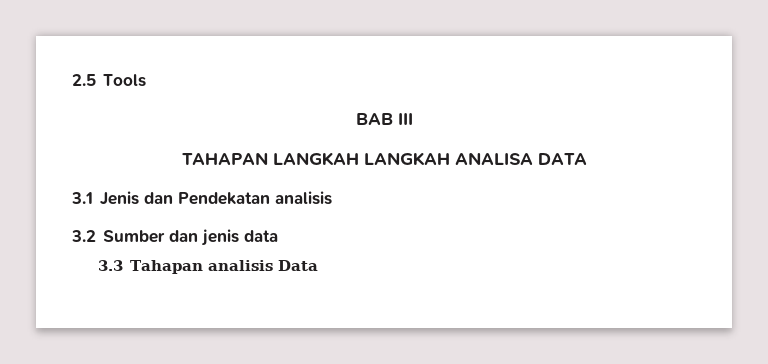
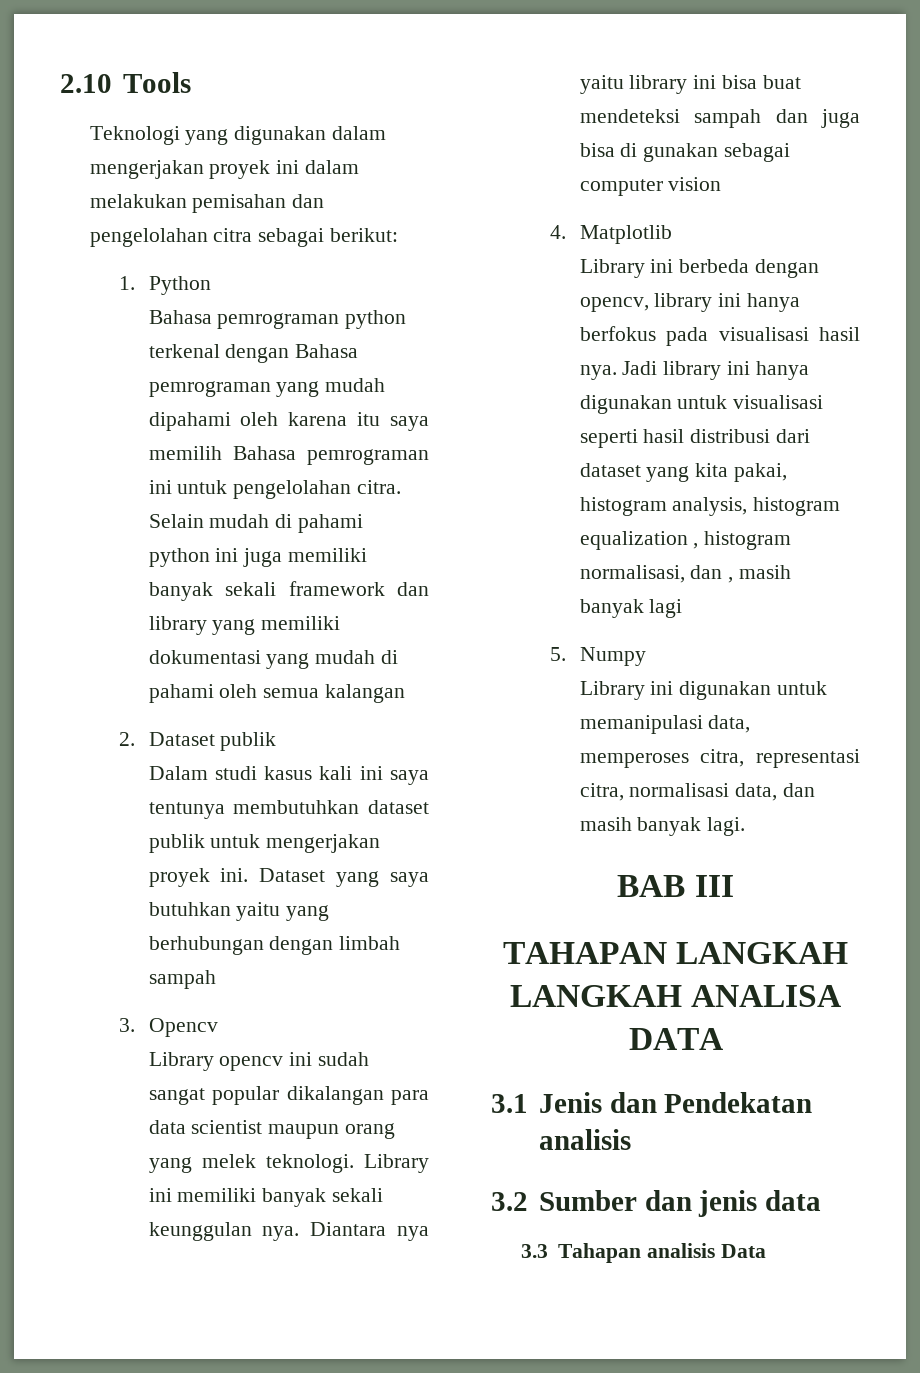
[72,74,96,86] 2.5 -> [60,74,112,93] 2.10
(147, 80) none -> [89,126,386,145] [89,160,359,179] [89,194,325,213] [89,228,398,247] [119,276,211,295] [148,310,407,329] [148,344,359,363] [148,378,386,397] [148,412,429,431] [148,446,429,465] [148,480,401,499] [148,514,363,533] [148,548,367,567] [148,581,429,601] [148,616,341,635] [148,650,398,669] [148,684,405,703] [119,732,277,751] [148,766,430,785] [148,800,430,819] [148,834,381,853] [148,868,429,887] [148,902,330,921] [148,936,401,955] [148,970,216,989] [119,1018,218,1037] [148,1052,369,1071] [148,1086,429,1105] [148,1120,395,1139] [148,1154,429,1173] [148,1188,383,1207] [148,1222,430,1241] [579,75,801,94] [579,109,860,128] [579,143,790,162] [579,177,722,196] [550,225,672,244] [579,259,819,278] [579,293,800,312] [579,326,860,346] [579,361,809,380] [579,395,824,414] [579,429,810,448] [579,463,787,482] [579,497,841,516] [579,531,792,550] [579,565,791,583] [579,599,683,618] [550,647,646,666] [579,681,827,700] [579,715,751,734] [579,749,860,768] [579,783,815,801] [579,817,746,836] // Teknologi yang digunakan dalam mengerjakan proyek ini dalam melakukan pemisahan dan pengelolahan citra sebagai berikut: // 1. Python // Bahasa pemrograman python terkenal dengan Bahasa pemrograman yang mudah dipahami oleh karena itu saya memilih Bahasa pemrograman ini untuk pengelolahan citra. Selain mudah di pahami python ini juga memiliki banyak sekali framework dan library yang memiliki dokumentasi yang mudah di pahami oleh semua kalangan // 2. Dataset publik // Dalam studi kasus kali ini saya tentunya membutuhkan dataset publik untuk mengerjakan proyek ini. Dataset yang saya butuhkan yaitu yang berhubungan dengan limbah sampah // 3. Opencv // Library opencv ini sudah sangat popular dikalangan para data scientist maupun orang yang melek teknologi. Library ini memiliki banyak sekali keunggulan nya. Diantara nya yaitu library ini bisa buat mendeteksi sampah dan juga bisa di gunakan sebagai computer vision // 4. Matplotlib // Library ini berbeda dengan opencv, library ini hanya berfokus pada visualisasi hasil nya. Jadi library ini hanya digunakan untuk visualisasi seperti hasil distribusi dari dataset yang kita pakai, histogram analysis, histogram equalization , histogram normalisasi, dan , masih banyak lagi // 5. Numpy // Library ini digunakan untuk memanipulasi data, memperoses citra, representasi citra, normalisasi data, dan masih banyak lagi.

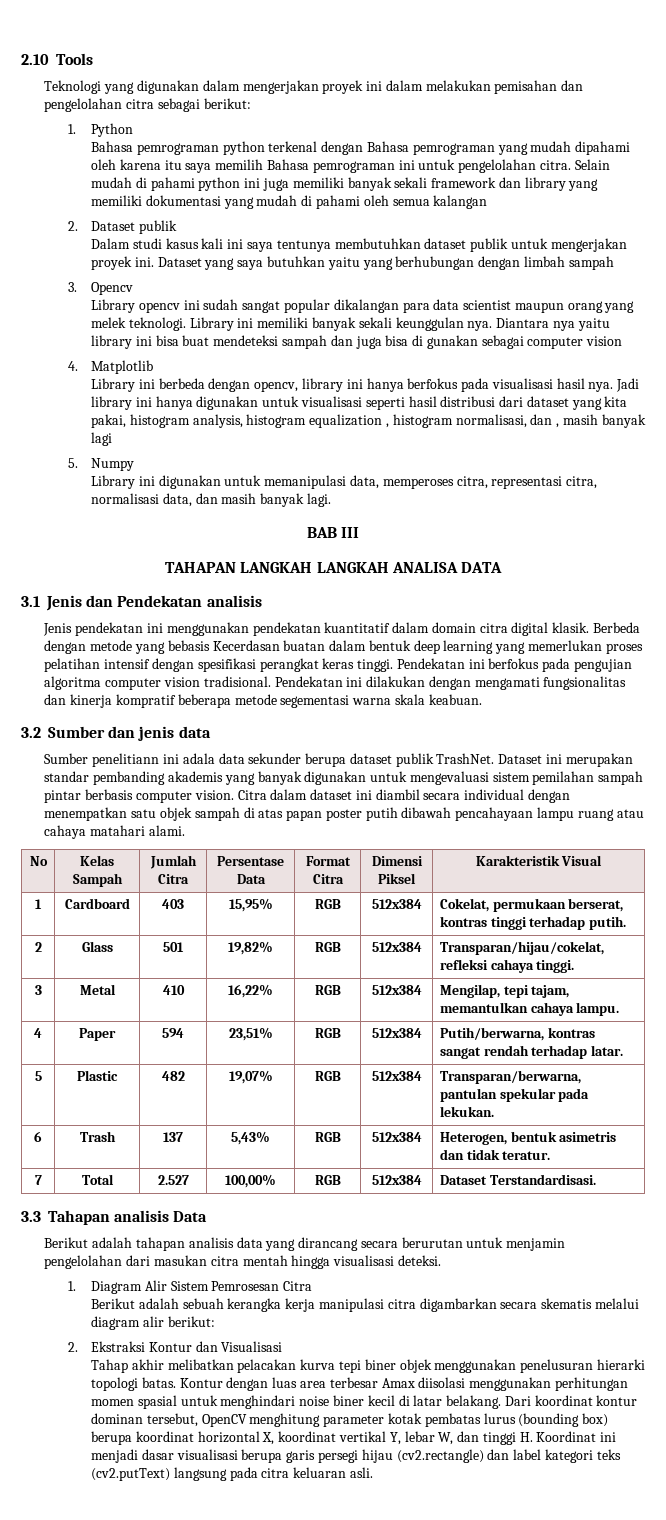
(631, 1139) none -> [43,622,640,636] [44,640,643,654] [44,658,632,672] [44,676,627,690] [44,694,482,708] // Jenis pendekatan ini menggunakan pendekatan kuantitatif dalam domain citra digital klasik. Berbeda dengan metode yang bebasis Kecerdasan buatan dalam bentuk deep learning yang memerlukan proses pelatihan intensif dengan spesifikasi perangkat keras tinggi. Pendekatan ini berfokus pada pengujian algoritma computer vision tradisional. Pendekatan ini dilakukan dengan mengamati fungsionalitas dan kinerja kompratif beberapa metode segementasi warna skala keabuan.
[520,1243,766,1263] 3.3 Tahapan analisis Data -> [44,753,633,767] [44,771,644,785] [44,789,570,803] [44,807,644,821] [44,825,185,839] [29,856,48,866] [80,855,114,866] [72,873,123,887] [149,855,197,869] [158,874,189,884] [217,856,284,866] [236,874,266,884] [305,856,351,866] [312,874,344,884] [371,856,423,866] [378,873,416,884] [475,855,603,866] [35,899,42,909] [64,898,130,909] [162,899,184,909] [228,898,273,912] [314,899,341,909] [371,899,422,909] [439,898,624,912] [439,916,627,930] [34,942,42,952] [81,941,113,952] [163,942,184,952] [228,941,273,955] [314,942,341,952] [371,942,422,952] [439,941,604,955] [439,959,575,973] [34,985,42,995] [79,984,116,995] [162,985,185,995] [228,984,273,998] [314,985,341,995] [371,985,422,995] [439,984,570,998] [439,1002,620,1016] [34,1028,42,1038] [79,1028,116,1041] [162,1028,184,1038] [228,1027,273,1041] [314,1028,341,1038] [371,1028,422,1038] [439,1027,595,1041] [439,1045,624,1059] [34,1071,42,1081] [77,1070,118,1081] [161,1071,185,1081] [228,1070,273,1084] [314,1071,341,1081] [371,1071,422,1081] [439,1070,581,1084] [439,1088,590,1102] [439,1106,494,1117] [34,1131,42,1142] [79,1131,116,1142] [163,1132,183,1142] [231,1131,270,1145] [314,1132,341,1142] [371,1132,422,1142] [439,1131,617,1145] [439,1149,551,1160] [34,1175,42,1185] [81,1174,114,1185] [157,1175,189,1185] [225,1174,276,1188] [314,1175,341,1185] [371,1175,422,1185] [439,1174,596,1185] [21,1210,208,1225] [44,1237,566,1251] [44,1255,441,1269] [67,1280,313,1294] [91,1298,639,1312] [91,1316,215,1330] [67,1341,283,1352] [91,1359,645,1373] [91,1377,628,1391] [91,1395,638,1409] [91,1413,609,1427] [91,1431,617,1445] [91,1449,621,1463] [91,1467,374,1481] Sumber penelitiann ini adala data sekunder berupa dataset publik TrashNet. Dataset ini merupakan standar pembanding akademis yang banyak digunakan untuk mengevaluasi sistem pemilahan sampah pintar berbasis computer vision. Citra dalam dataset ini diambil secara individual dengan menempatkan satu objek sampah di atas papan poster putih dibawah pencahayaan lampu ruang atau cahaya matahari alami. // No | Kelas Sampah | Jumlah Citra | Persentase Data | Format Citra | Dimensi Piksel | Karakteristik Visual // 1 | Cardboard | 403 | 15,95% | RGB | 512x384 | Cokelat, permukaan berserat, kontras tinggi terhadap putih. // 2 | Glass | 501 | 19,82% | RGB | 512x384 | Transparan/hijau/cokelat, refleksi cahaya tinggi. // 3 | Metal | 410 | 16,22% | RGB | 512x384 | Mengilap, tepi tajam, memantulkan cahaya lampu. // 4 | Paper | 594 | 23,51% | RGB | 512x384 | Putih/berwarna, kontras sangat rendah terhadap latar. // 5 | Plastic | 482 | 19,07% | RGB | 512x384 | Transparan/berwarna, pantulan spekular pada lekukan. // 6 | Trash | 137 | 5,43% | RGB | 512x384 | Heterogen, bentuk asimetris dan tidak teratur. // 7 | Total | 2.527 | 100,00% | RGB | 512x384 | Dataset Terstandardisasi. // 3.3 Tahapan analisis Data // Berikut adalah tahapan analisis data yang dirancang secara berurutan untuk menjamin pengelolahan dari masukan citra mentah hingga visualisasi deteksi. // 1. Diagram Alir Sistem Pemrosesan Citra // Berikut adalah sebuah kerangka kerja manipulasi citra digambarkan secara skematis melalui diagram alir berikut: // 2. Ekstraksi Kontur dan Visualisasi // Tahap akhir melibatkan pelacakan kurva tepi biner objek menggunakan penelusuran hierarki topologi batas. Kontur dengan luas area terbesar Amax diisolasi menggunakan perhitungan momen spasial untuk menghindari noise biner kecil di latar belakang. Dari koordinat kontur dominan tersebut, OpenCV menghitung parameter kotak pembatas lurus (bounding box) berupa koordinat horizontal X, koordinat vertikal Y, lebar W, dan tinggi H. Koordinat ini menjadi dasar visualisasi berupa garis persegi hijau (cv2.rectangle) dan label kategori teks (cv2.putText) langsung pada citra keluaran asli.

